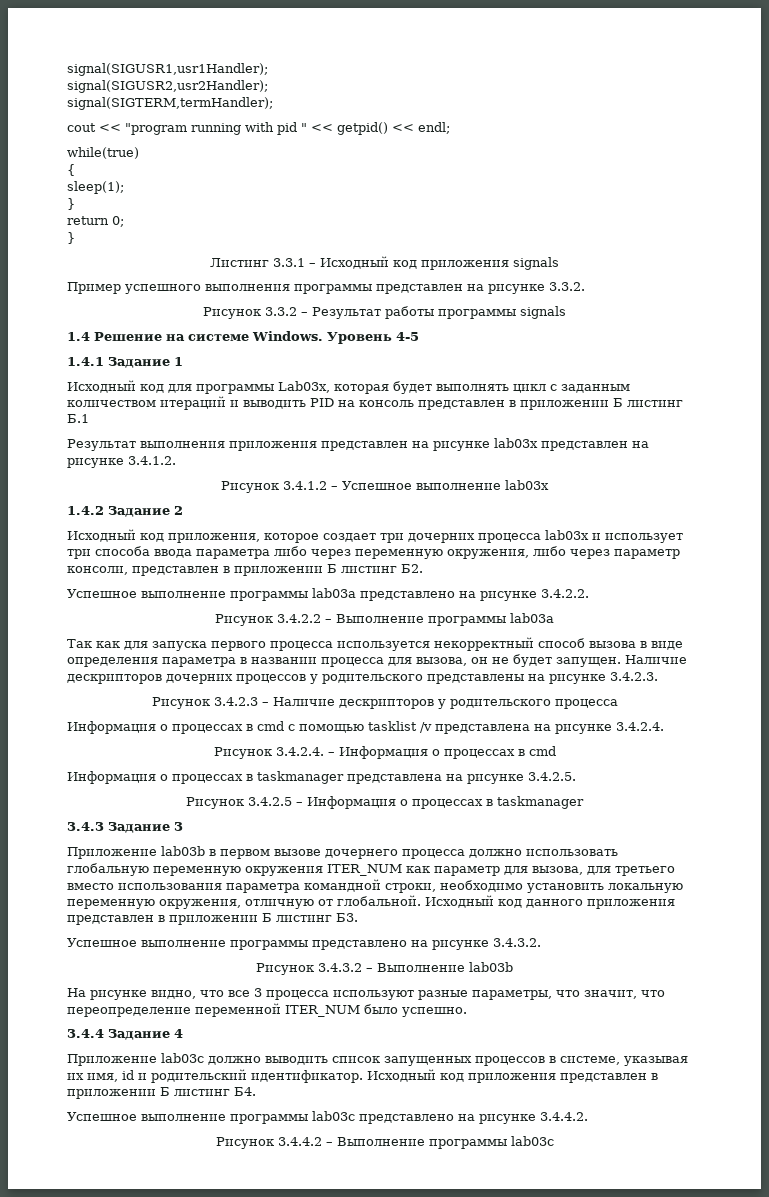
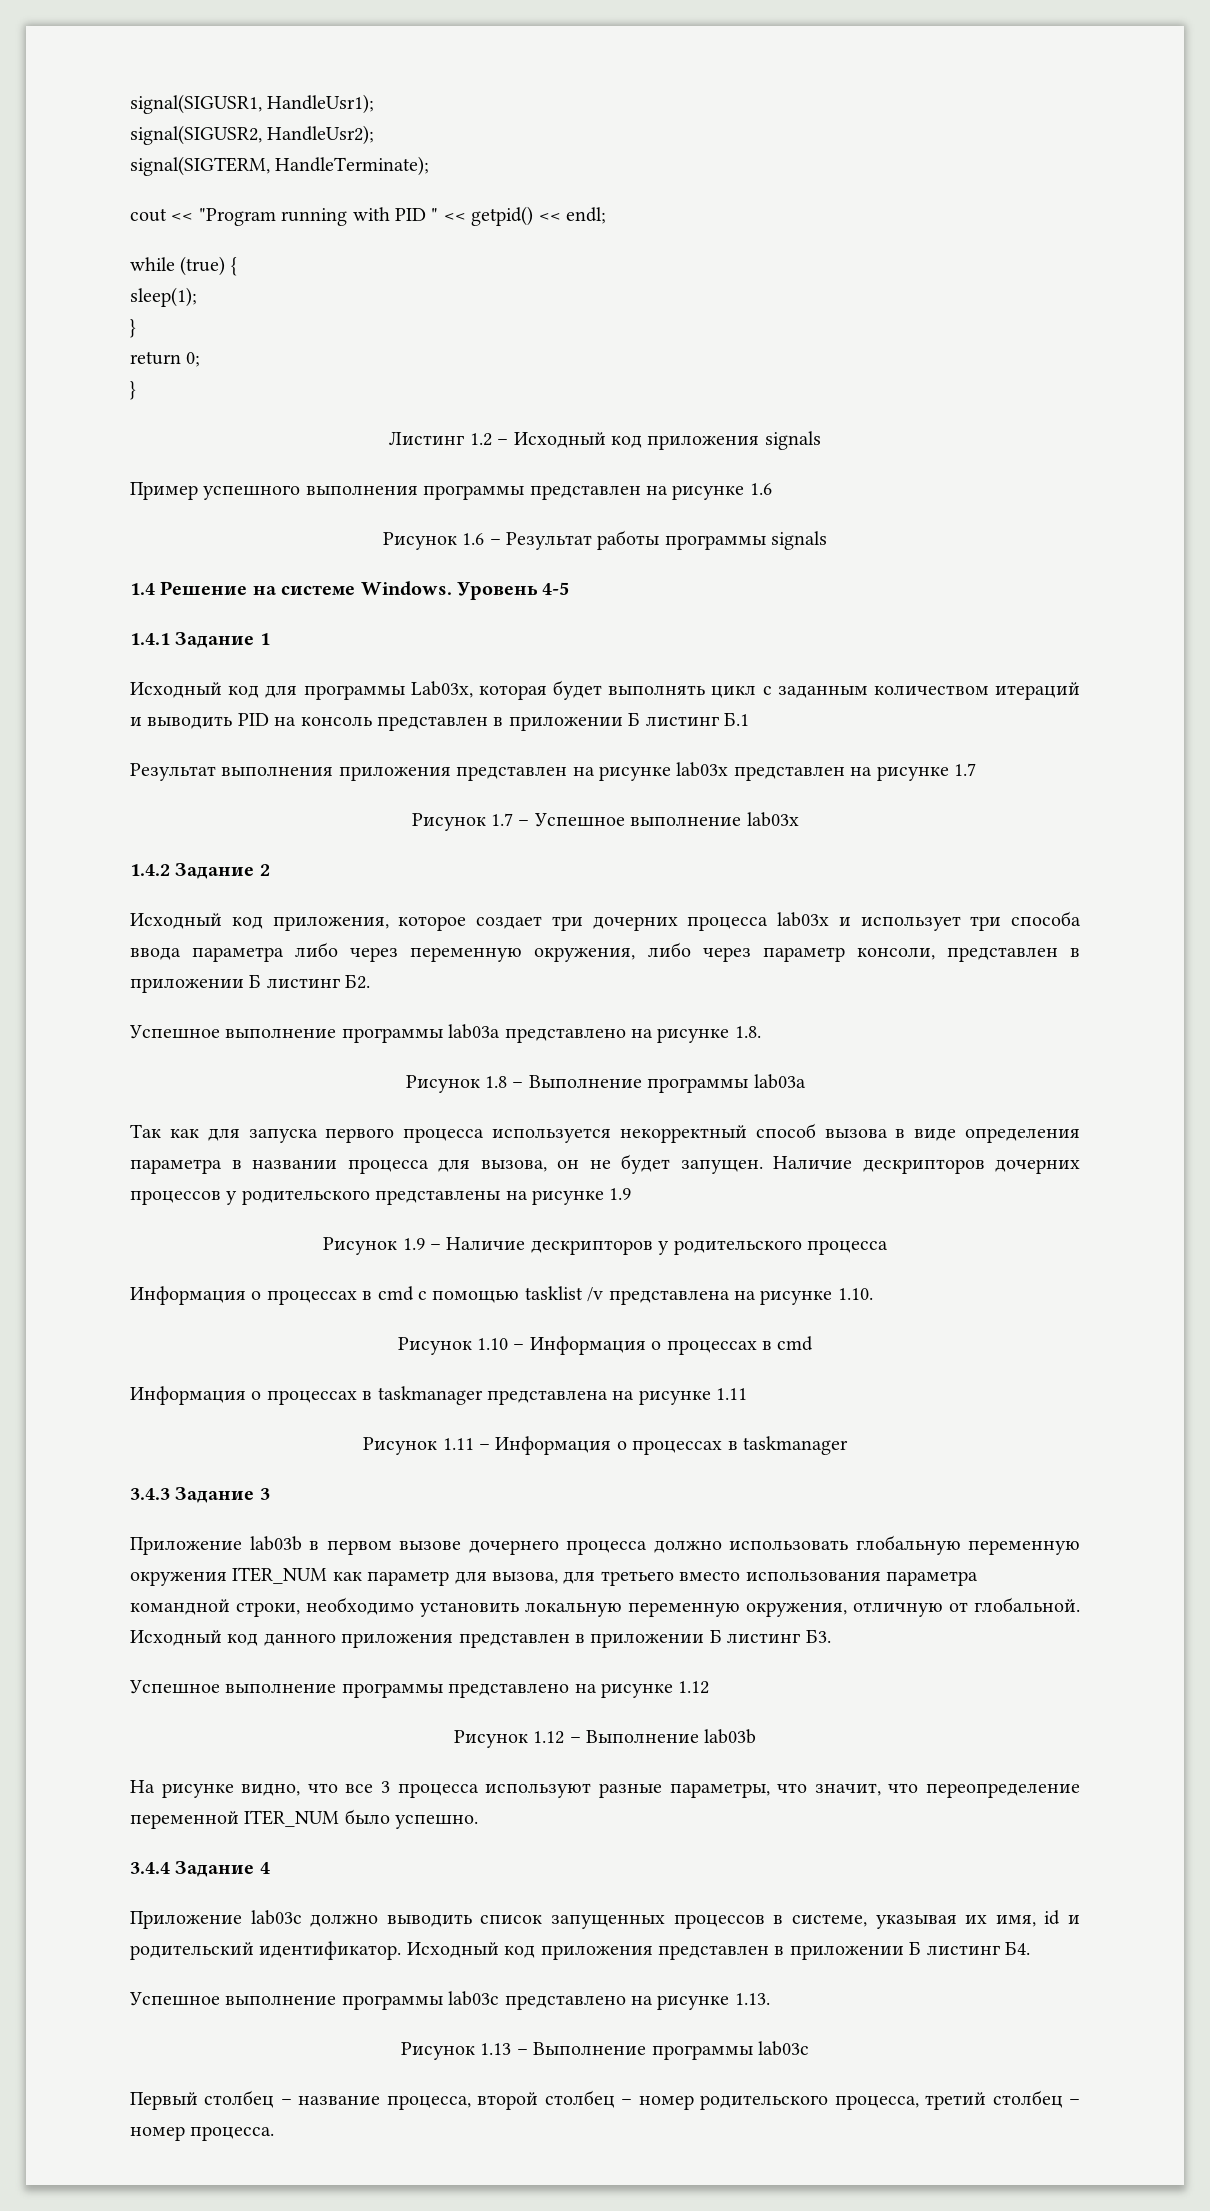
[67,63,268,76] [67,80,268,93] [67,97,273,110] signal(SIGUSR1,usr1Handler); // signal(SIGUSR2,usr2Handler); // signal(SIGTERM,termHandler); -> [130,94,375,114] [130,125,375,145] [130,156,430,176] signal(SIGUSR1, HandleUsr1); // signal(SIGUSR2, HandleUsr2); // signal(SIGTERM, HandleTerminate);
[125,123,187,135] "program -> [198,208,276,226] "Program
[277,122,297,135] pid -> [395,208,426,221] PID
[67,147,139,159] while(true) // -> [130,256,226,276] while (true)
[273,258,305,267] 3.3.1 -> [469,433,492,446] 1.2
[549,282,585,291] [203,307,297,319] 3.3.2. // Рисунок 3.3.2 -> [749,483,772,495] [382,532,485,550] 1.6 // Рисунок 1.6
[128,456,176,465] [221,481,327,493] 3.4.1.2. // Рисунок 3.4.1.2 -> [953,763,976,776] [411,813,513,831] 1.7 // Рисунок 1.7
[541,589,589,598] [215,614,321,626] 3.4.2.2. // Рисунок 3.4.2.2 -> [734,1026,761,1038] [405,1075,507,1093] 1.8. // Рисунок 1.8
[610,672,658,681] [151,697,258,709] 3.4.2.3. // Рисунок 3.4.2.3 -> [609,1188,632,1200] [323,1237,425,1255] 1.9 // Рисунок 1.9
[616,722,664,731] [213,747,324,759] 3.4.2.4. // Рисунок 3.4.2.4. -> [837,1288,873,1300] [397,1337,508,1355] 1.10. // Рисунок 1.10
[528,772,576,781] [186,797,292,809] 3.4.2.5. // Рисунок 3.4.2.5 -> [716,1388,748,1400] [363,1437,474,1455] 1.11 // Рисунок 1.11
[493,938,541,947] [256,963,362,975] 3.4.3.2. // Рисунок 3.4.3.2 -> [678,1681,710,1694] [453,1730,565,1748] 1.12 // Рисунок 1.12
[540,1112,588,1121] [215,1137,322,1149] 3.4.4.2. // Рисунок 3.4.4.2 -> [734,1993,770,2005] [401,2042,512,2060] 1.13. // Рисунок 1.13
(554, 1141) none -> [130,2090,1080,2110] [130,2126,275,2141] // Первый столбец – название процесса, второй столбец – номер родительского процесса, третий столбец – номер процесса.

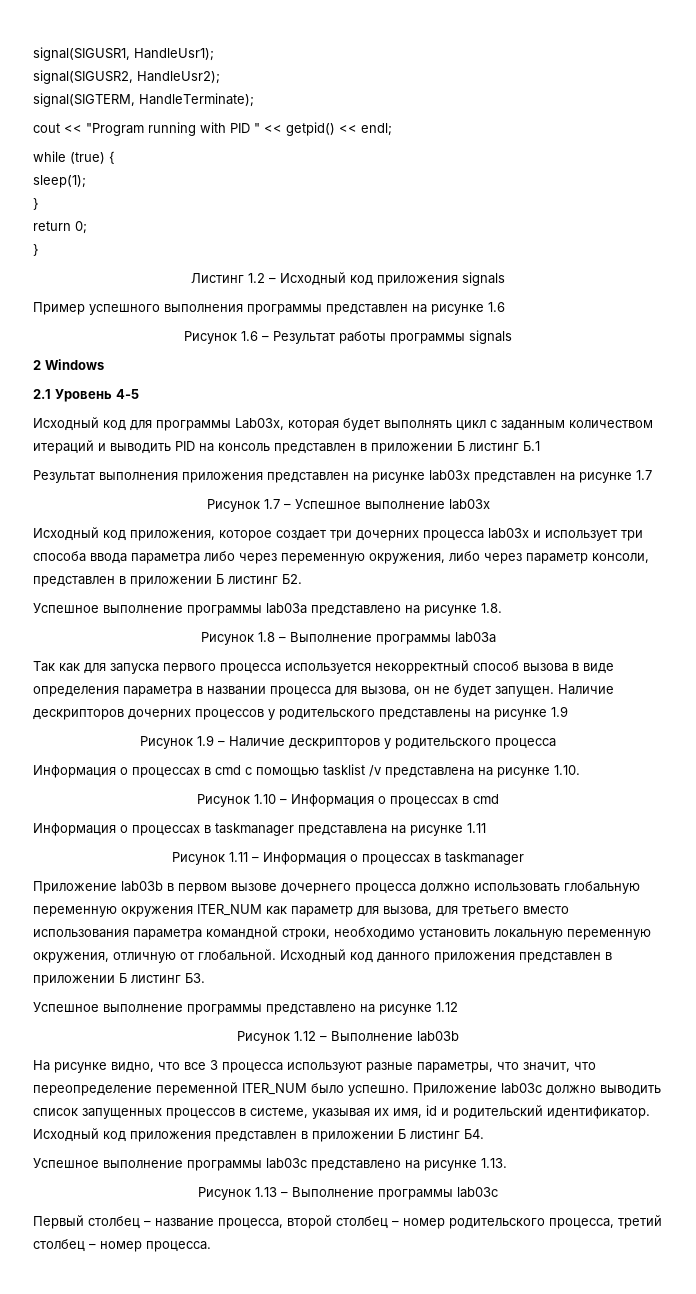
[130,581,452,596] 1.4 Решение на системе Windows. -> [33,359,104,370] [33,389,51,399] 2 Windows // 2.1
[130,632,270,648] // 1.4.1 Задание 1 -> (139, 394) none
[130,863,270,879] // 1.4.2 Задание 2 -> (490, 504) none
[130,1487,270,1503] // 3.4.3 Задание 3 -> (524, 858) none
[130,1861,270,1877] // 3.4.4 Задание 4 // -> (409, 1090) none

